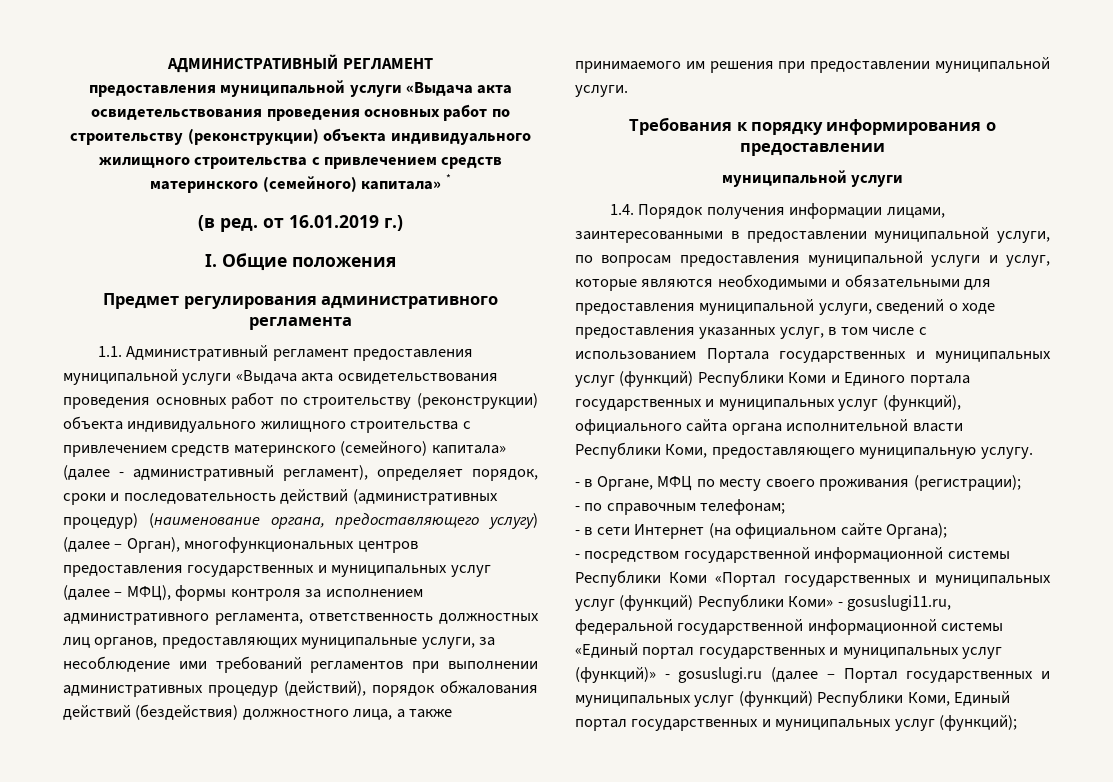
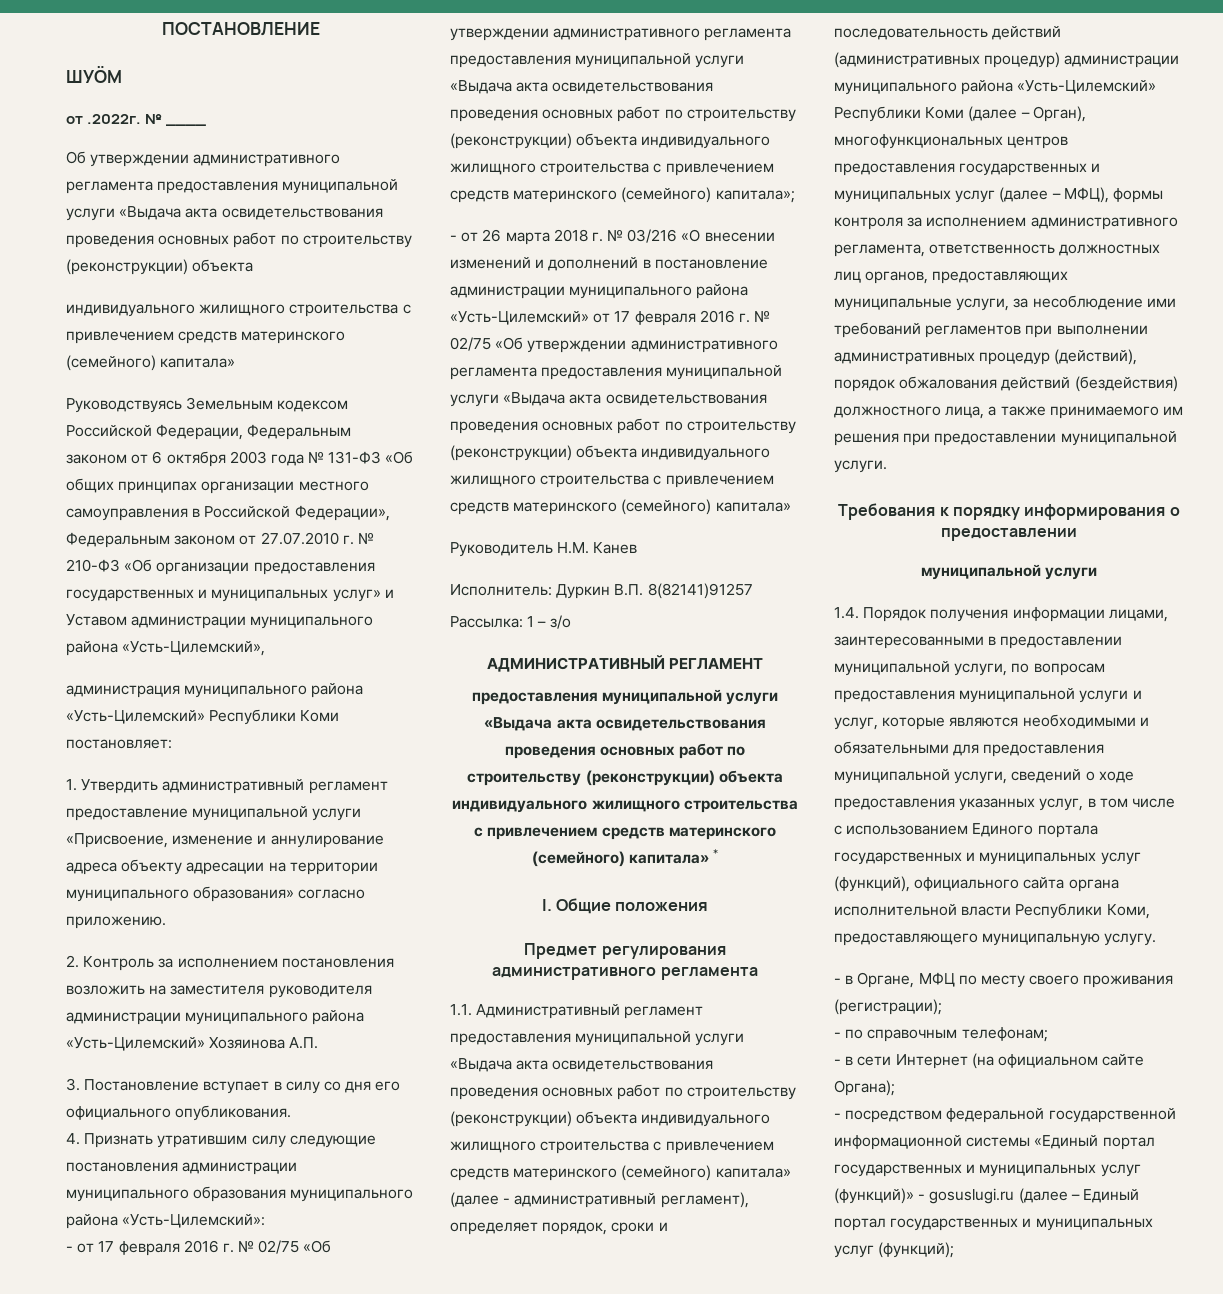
(167, 63) none -> [162,22,320,36] [66,66,122,83] [66,114,163,124] [166,124,207,126] [66,151,341,167] [66,179,399,194] [66,206,383,221] [66,232,412,248] [66,259,254,275] [66,304,411,317] [66,331,346,344] [66,355,236,371] [66,397,349,413] [66,424,352,440] [66,451,414,467] [66,478,369,494] [66,505,390,521] [66,532,374,548] [66,559,375,575] [66,589,394,602] [66,614,374,629] [66,641,266,656] [66,683,364,698] [66,709,340,725] [66,739,172,749] [66,779,388,794] [66,806,362,821] [66,833,384,848] [66,859,378,875] [66,886,366,902] [66,916,166,929] [66,955,394,971] [66,985,372,998] [66,1010,365,1025] [66,1037,319,1051] [66,1078,401,1094] [66,1105,292,1121] [66,1133,376,1148] [66,1162,298,1175] [66,1186,414,1202] [66,1214,266,1229] [66,1240,332,1256] [450,28,792,41] [450,53,745,68] [450,80,714,94] [450,106,796,122] [450,133,771,149] [450,163,774,176] [450,187,795,203] [450,229,775,245] [450,257,768,271] [450,284,749,299] [450,310,771,326] [450,337,778,353] [450,365,783,380] [450,392,767,407] [450,418,796,434] [450,445,771,461] [450,475,774,488] [450,499,791,515] [450,542,638,557] [450,583,753,599] [450,615,571,629] ПОСТАНОВЛЕНИЕ // ШУÖМ // от .2022г. № ____ // Об утверждении административного регламента предоставления муниципальной услуги «Выдача акта освидетельствования проведения основных работ по строительству (реконструкции) объекта // индивидуального жилищного строительства с привлечением средств материнского (семейного) капитала» // Руководствуясь Земельным кодексом Российской Федерации, Федеральным законом от 6 октября 2003 года № 131-ФЗ «Об общих принципах организации местного самоуправления в Российской Федерации», Федеральным законом от 27.07.2010 г. № 210-ФЗ «Об организации предоставления государственных и муниципальных услуг» и Уставом администрации муниципального района «Усть-Цилемский», // администрация муниципального района «Усть-Цилемский» Республики Коми постановляет: // 1. Утвердить административный регламент предоставление муниципальной услуги «Присвоение, изменение и аннулирование адреса объекту адресации на территории муниципального образования» согласно приложению. // 2. Контроль за исполнением постановления возложить на заместителя руководителя администрации муниципального района «Усть-Цилемский» Хозяинова А.П. // 3. Постановление вступает в силу со дня его официального опубликования. // 4. Признать утратившим силу следующие постановления администрации муниципального образования муниципального района «Усть-Цилемский»: // - от 17 февраля 2016 г. № 02/75 «Об утверждении административного регламента предоставления муниципальной услуги «Выдача акта освидетельствования проведения основных работ по строительству (реконструкции) объекта индивидуального жилищного строительства с привлечением средств материнского (семейного) капитала»; // - от 26 марта 2018 г. № 03/216 «О внесении изменений и дополнений в постановление администрации муниципального района «Усть-Цилемский» от 17 февраля 2016 г. № 02/75 «Об утверждении административного регламента предоставления муниципальной услуги «Выдача акта освидетельствования проведения основных работ по строительству (реконструкции) объекта индивидуального жилищного строительства с привлечением средств материнского (семейного) капитала» // Руководитель Н.М. Канев // Исполнитель: Дуркин В.П. 8(82141)91257 // Рассылка: 1 – з/о //
[198,215,403,232] // (в ред. от 16.01.2019 г.) -> (719, 853) none
[148,513,538,529] (наименование органа, предоставляющего услугу) -> [1064,55,1180,68] [834,80,1157,95] [834,106,965,122] администрации муниципального района «Усть-Цилемский» Республики Коми
[706,348,1051,363] [575,370,840,387] Портала государственных и муниципальных услуг (функций) Республики Коми и -> (969, 830) none
[683,547,1010,563] [575,570,1051,587] [575,594,952,611] государственной информационной системы Республики Коми «Портал государственных и муниципальных услуг (функций) Республики Коми» - gosuslugi11.ru, -> (943, 1116) none
[843,668,1050,683] [575,690,950,707] Портал государственных и муниципальных услуг (функций) Республики Коми, -> (1080, 1197) none

